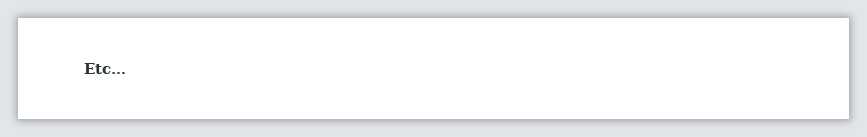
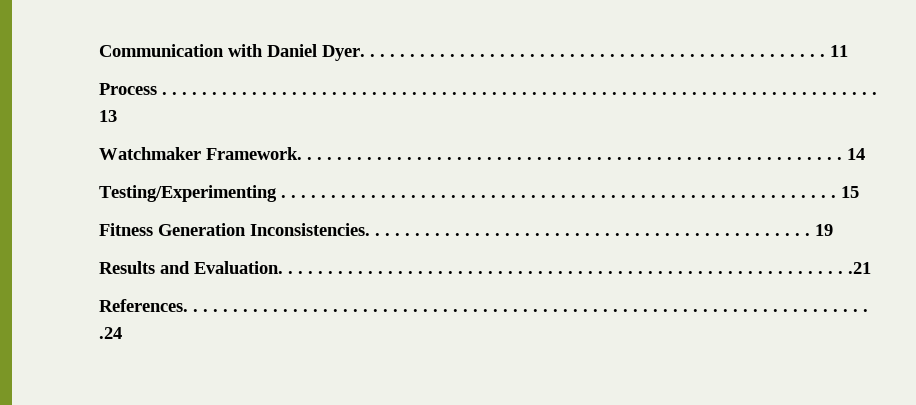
[84,63,126,74] Etc… -> [99,44,848,61] [99,83,877,95] [99,110,117,122] [99,147,865,160] [99,185,859,202] [99,223,833,236] [99,261,871,274] [99,299,868,312] [99,327,122,339] Communication with Daniel Dyer. . . . . . . . . . . . . . . . . . . . . . . . . . . . . . . . . . . . . . . . . . . . . . . 11 // Process . . . . . . . . . . . . . . . . . . . . . . . . . . . . . . . . . . . . . . . . . . . . . . . . . . . . . . . . . . . . . . . . . . . . . . . . 13 // Watchmaker Framework. . . . . . . . . . . . . . . . . . . . . . . . . . . . . . . . . . . . . . . . . . . . . . . . . . . . . . . 14 // Testing/Experimenting . . . . . . . . . . . . . . . . . . . . . . . . . . . . . . . . . . . . . . . . . . . . . . . . . . . . . . . . 15 // Fitness Generation Inconsistencies. . . . . . . . . . . . . . . . . . . . . . . . . . . . . . . . . . . . . . . . . . . . . 19 // Results and Evaluation. . . . . . . . . . . . . . . . . . . . . . . . . . . . . . . . . . . . . . . . . . . . . . . . . . . . . . . . . .21 // References. . . . . . . . . . . . . . . . . . . . . . . . . . . . . . . . . . . . . . . . . . . . . . . . . . . . . . . . . . . . . . . . . . . . . .24

